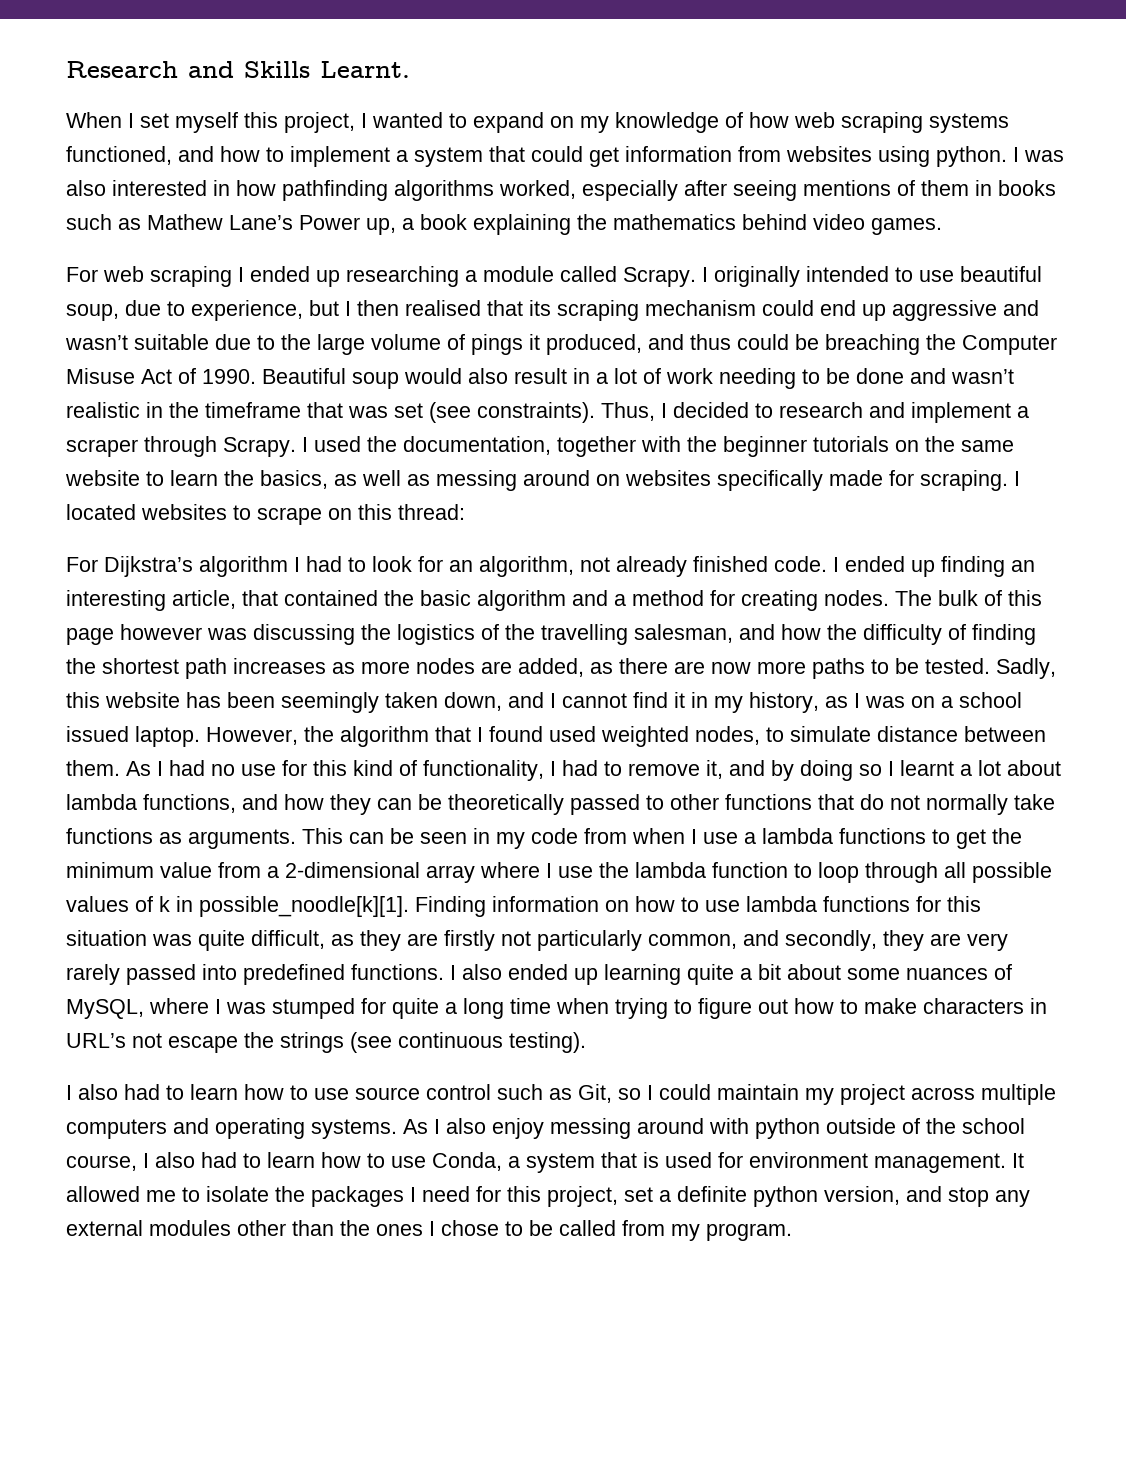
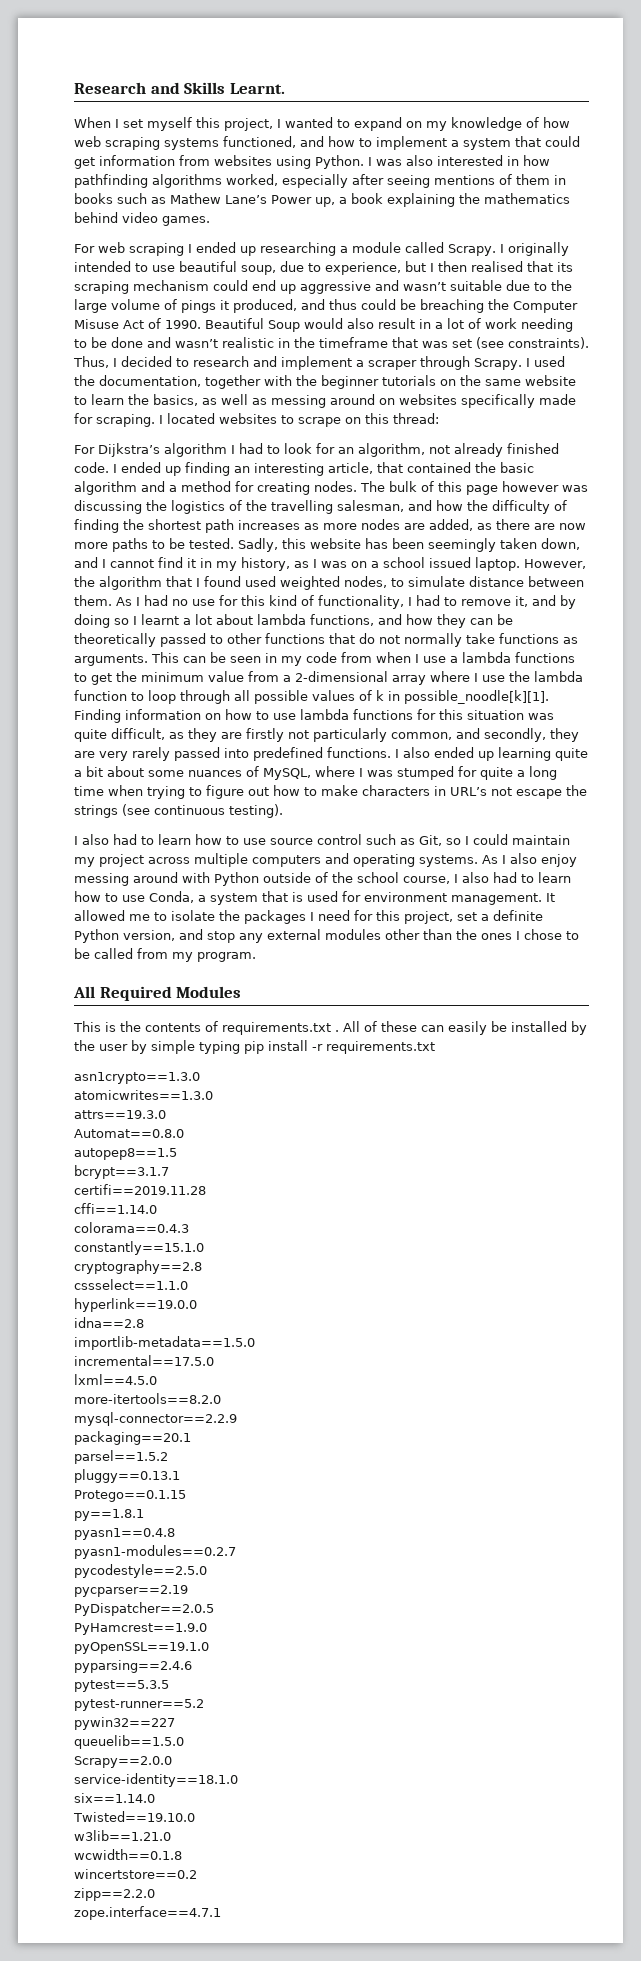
[936,146,1007,167] python. -> [315,155,364,169] Python.
[352,372,399,389] soup -> [268,320,300,332] Soup
[755,1118,820,1139] python -> [214,872,259,886] Python
[753,1186,818,1207] python -> [74,929,119,943] Python
(792, 1232) none -> [73,986,242,1001] [73,1021,587,1035] [74,1040,435,1054] [74,1072,200,1084] [74,1090,213,1100] [74,1110,166,1119] [74,1129,184,1138] [74,1148,177,1160] [74,1165,169,1179] [74,1184,206,1195] [74,1203,157,1214] [74,1222,189,1233] [74,1241,204,1255] [74,1260,202,1274] [74,1279,188,1290] [74,1298,197,1312] [74,1317,144,1328] [74,1336,255,1350] [74,1355,214,1366] [74,1374,157,1385] [74,1393,221,1404] [74,1412,237,1426] [74,1431,191,1445] [74,1450,168,1464] [74,1469,180,1483] [74,1490,186,1502] [74,1509,144,1521] [74,1528,175,1540] [74,1545,236,1559] [74,1564,207,1578] [74,1585,188,1597] [74,1602,214,1616] [74,1623,207,1635] [74,1642,209,1654] [74,1660,192,1673] [74,1680,169,1692] [74,1699,204,1711] [74,1717,175,1730] [74,1735,184,1749] [74,1756,172,1768] [74,1773,238,1787] [74,1793,155,1803] [73,1811,195,1822] [74,1830,171,1841] [74,1849,182,1860] [74,1869,197,1879] [74,1888,155,1901] [74,1906,221,1920] // All Required Modules // This is the contents of requirements.txt . All of these can easily be installed by the user by simple typing pip install -r requirements.txt // asn1crypto==1.3.0 // atomicwrites==1.3.0 // attrs==19.3.0 // Automat==0.8.0 // autopep8==1.5 // bcrypt==3.1.7 // certifi==2019.11.28 // cffi==1.14.0 // colorama==0.4.3 // constantly==15.1.0 // cryptography==2.8 // cssselect==1.1.0 // hyperlink==19.0.0 // idna==2.8 // importlib-metadata==1.5.0 // incremental==17.5.0 // lxml==4.5.0 // more-itertools==8.2.0 // mysql-connector==2.2.9 // packaging==20.1 // parsel==1.5.2 // pluggy==0.13.1 // Protego==0.1.15 // py==1.8.1 // pyasn1==0.4.8 // pyasn1-modules==0.2.7 // pycodestyle==2.5.0 // pycparser==2.19 // PyDispatcher==2.0.5 // PyHamcrest==1.9.0 // pyOpenSSL==19.1.0 // pyparsing==2.4.6 // pytest==5.3.5 // pytest-runner==5.2 // pywin32==227 // queuelib==1.5.0 // Scrapy==2.0.0 // service-identity==18.1.0 // six==1.14.0 // Twisted==19.10.0 // w3lib==1.21.0 // wcwidth==0.1.8 // wincertstore==0.2 // zipp==2.2.0 // zope.interface==4.7.1

